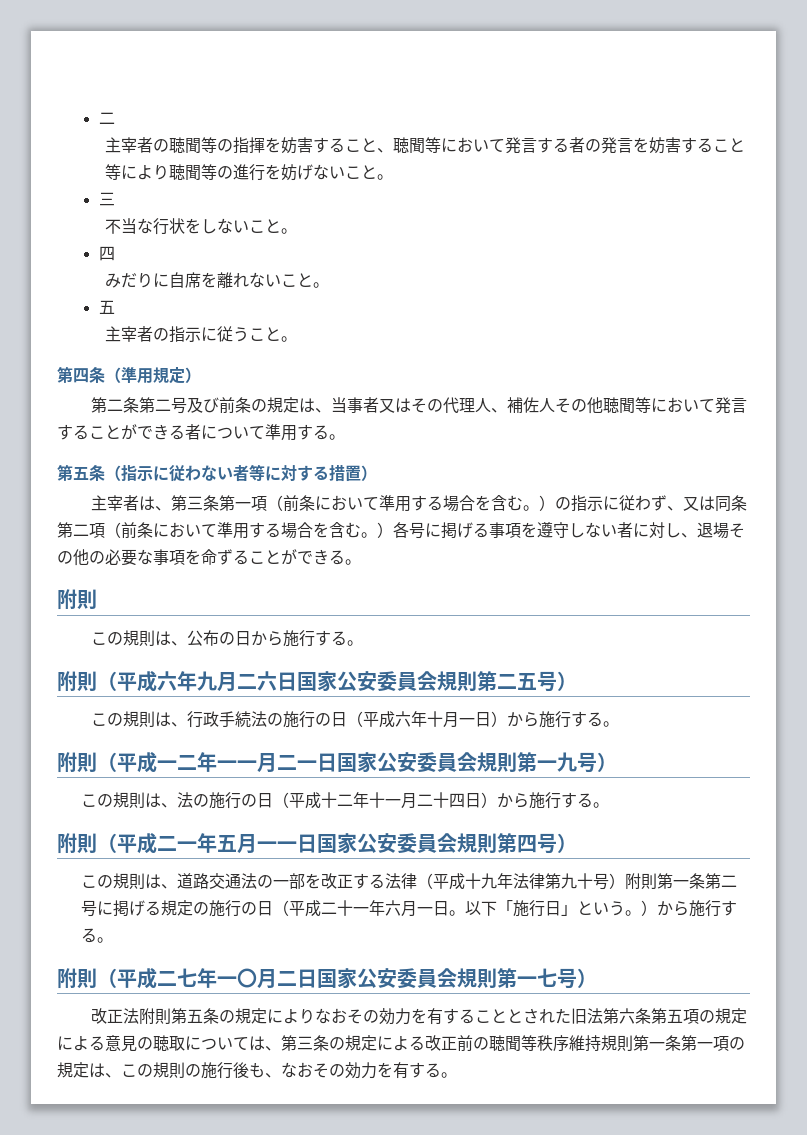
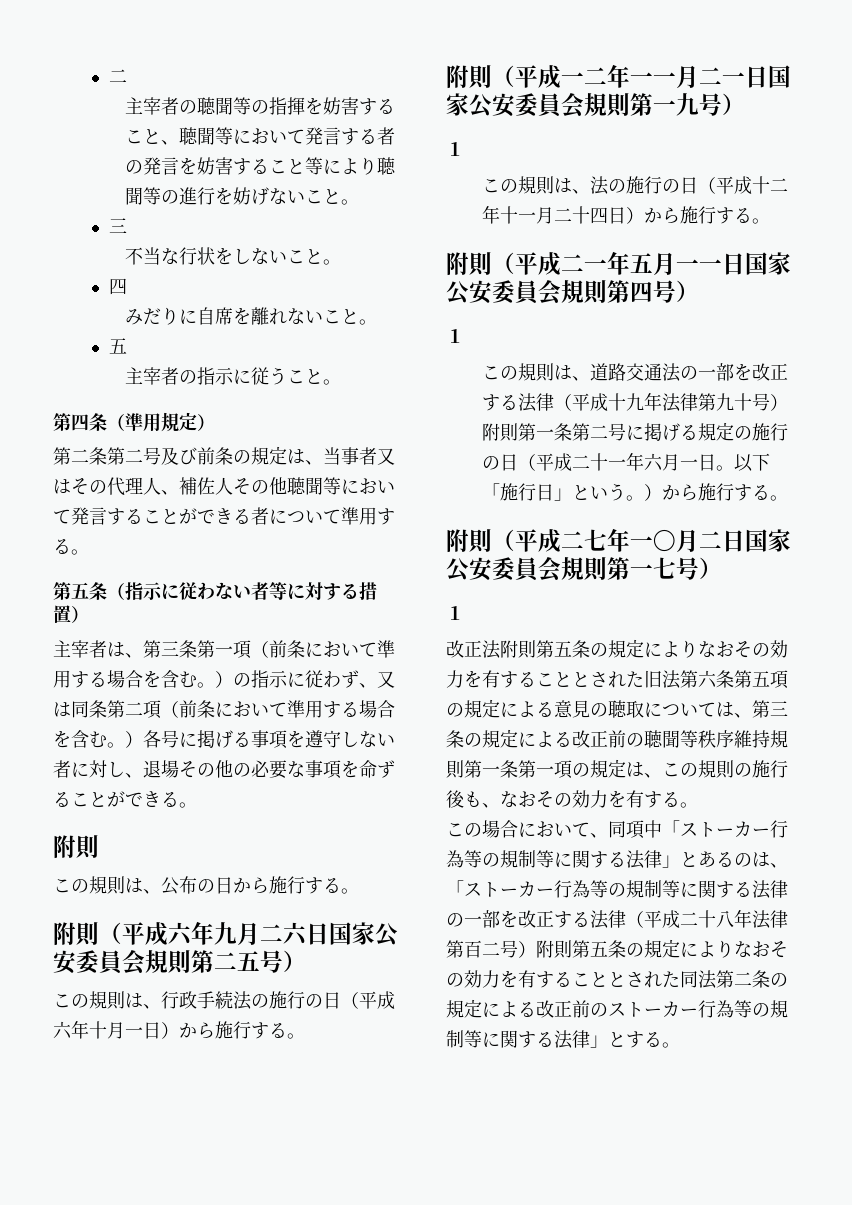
(617, 762) none -> [446,142,464,156] // １
(577, 843) none -> [446,329,464,343] // １
(597, 978) none -> [446,606,464,620] // １
(457, 1075) none -> [446,820,788,839] [446,850,788,869] [446,880,788,899] [446,909,788,929] [446,939,788,959] [446,970,788,989] [446,999,788,1018] [446,1030,680,1049] // この場合において、同項中「ストーカー行為等の規制等に関する法律」とあるのは、「ストーカー行為等の規制等に関する法律の一部を改正する法律（平成二十八年法律第百二号）附則第五条の規定によりなおその効力を有することとされた同法第二条の規定による改正前のストーカー行為等の規制等に関する法律」とする。

